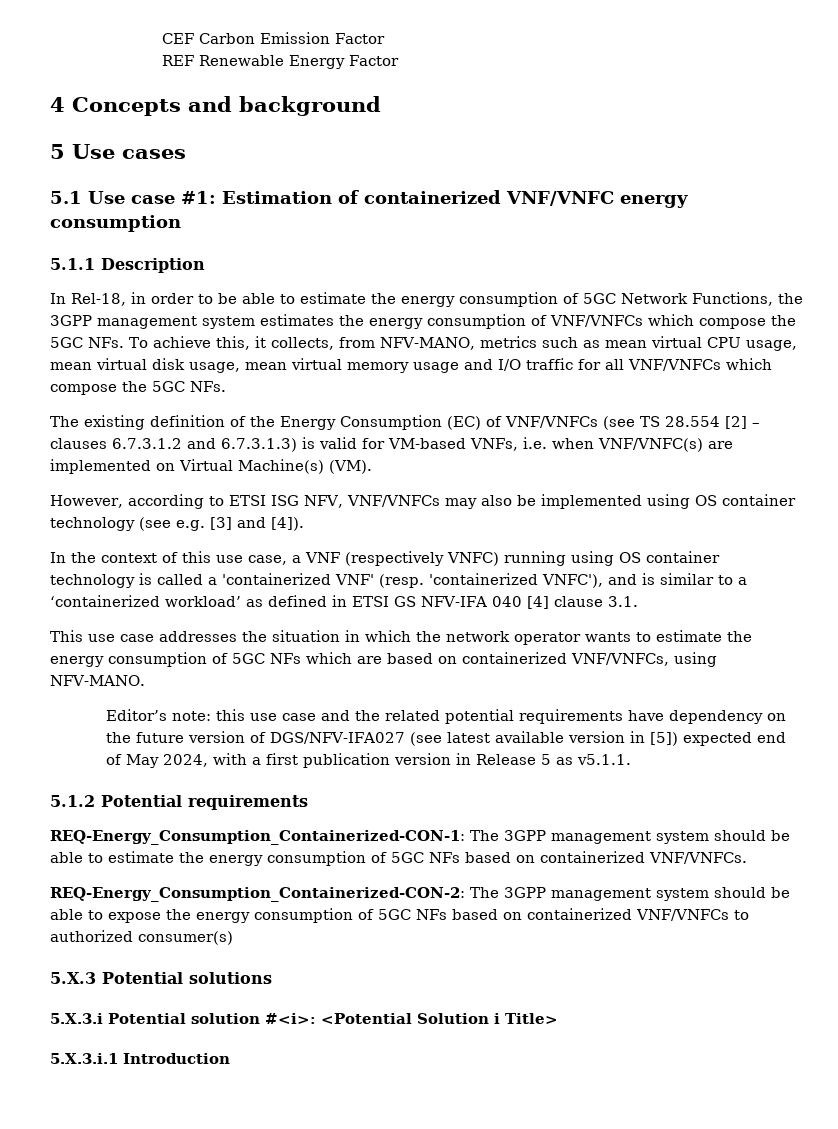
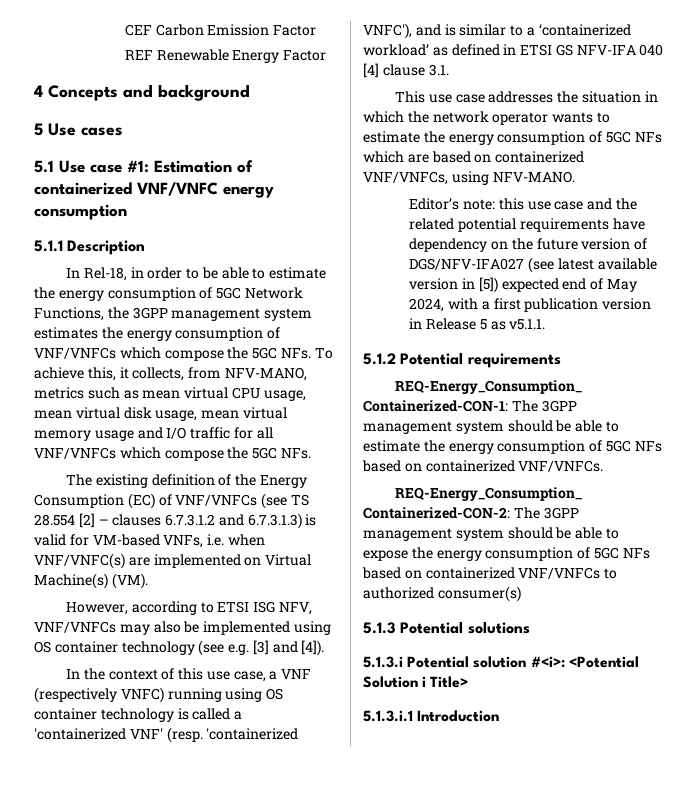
[50,972,96,984] 5.X.3 -> [363,622,396,634] 5.1.3
[50,1013,103,1024] 5.X.3.i -> [363,656,403,668] 5.1.3.i
[50,1053,118,1064] 5.X.3.i.1 -> [363,710,413,722] 5.1.3.i.1

